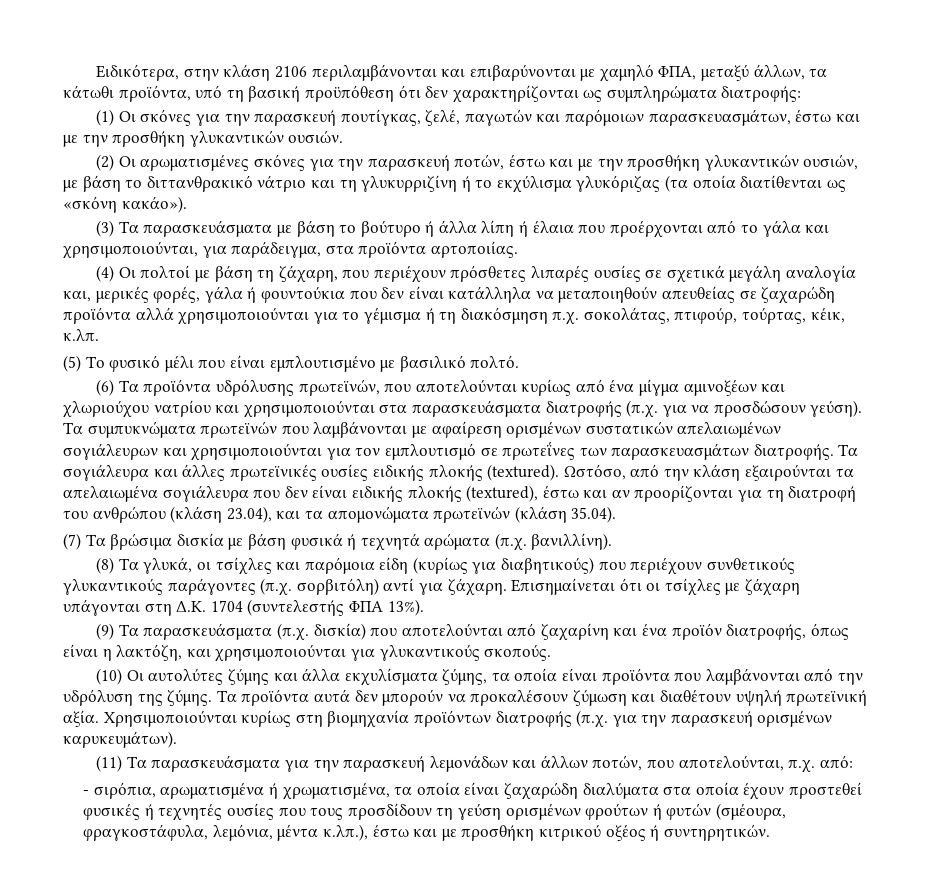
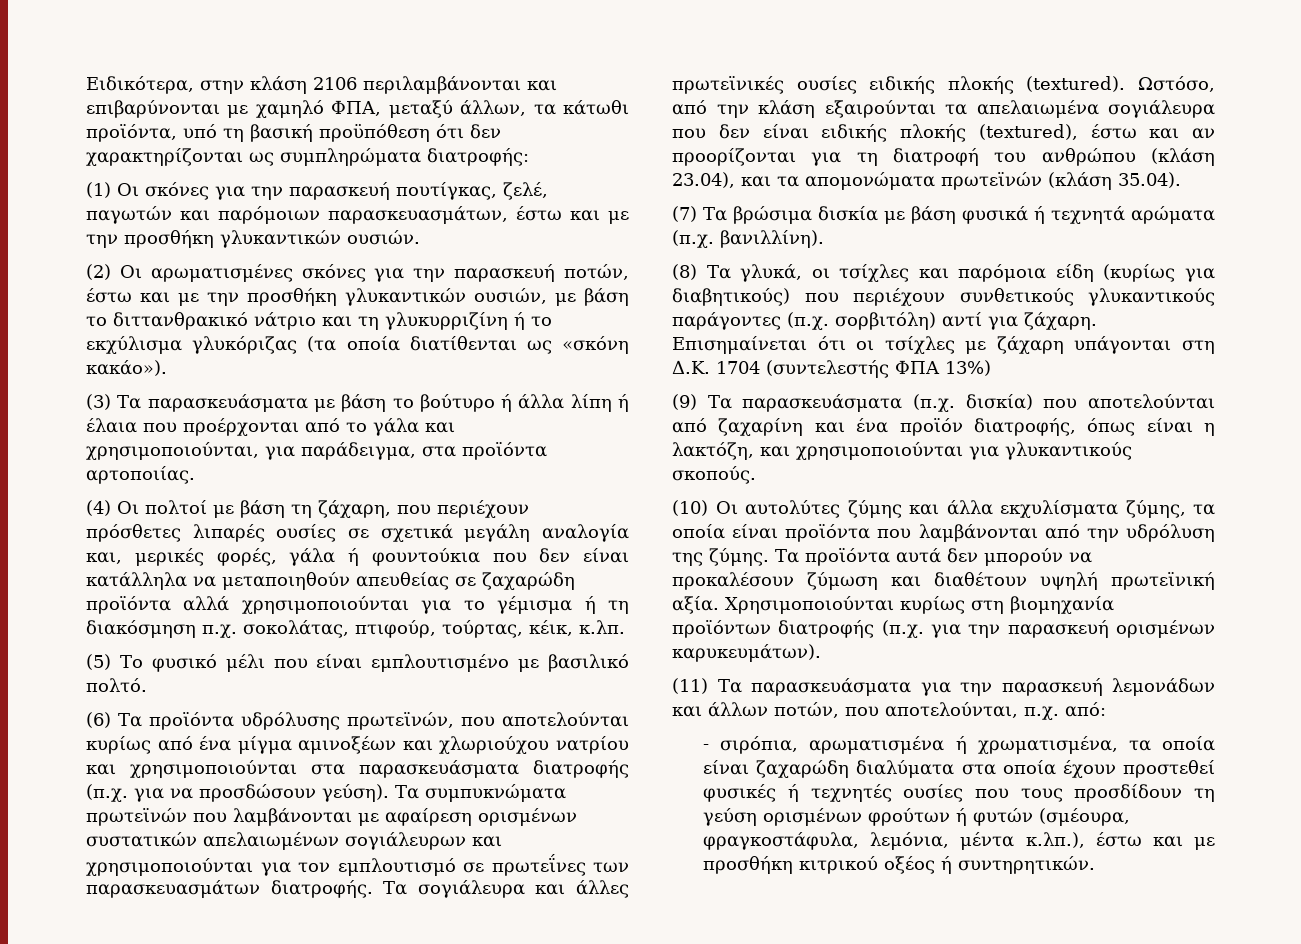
[387,599,424,616] 13%). -> [945,360,991,376] 13%)

